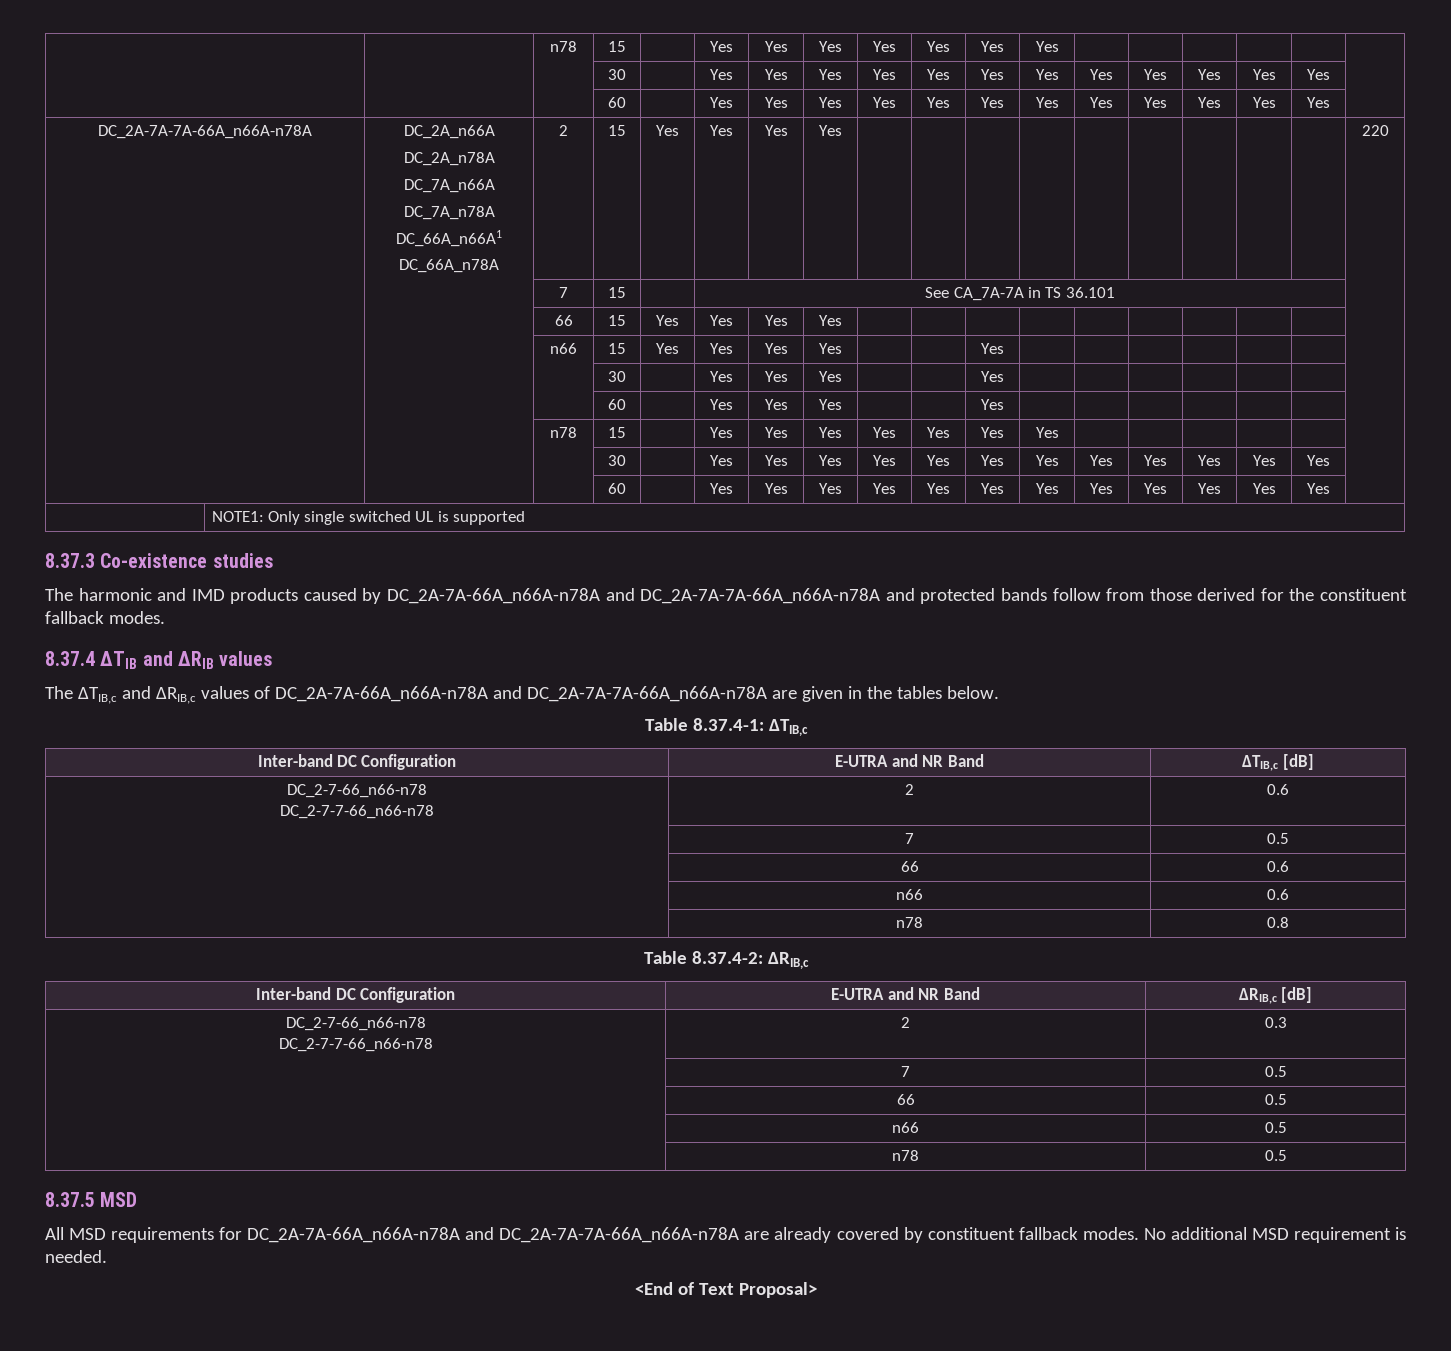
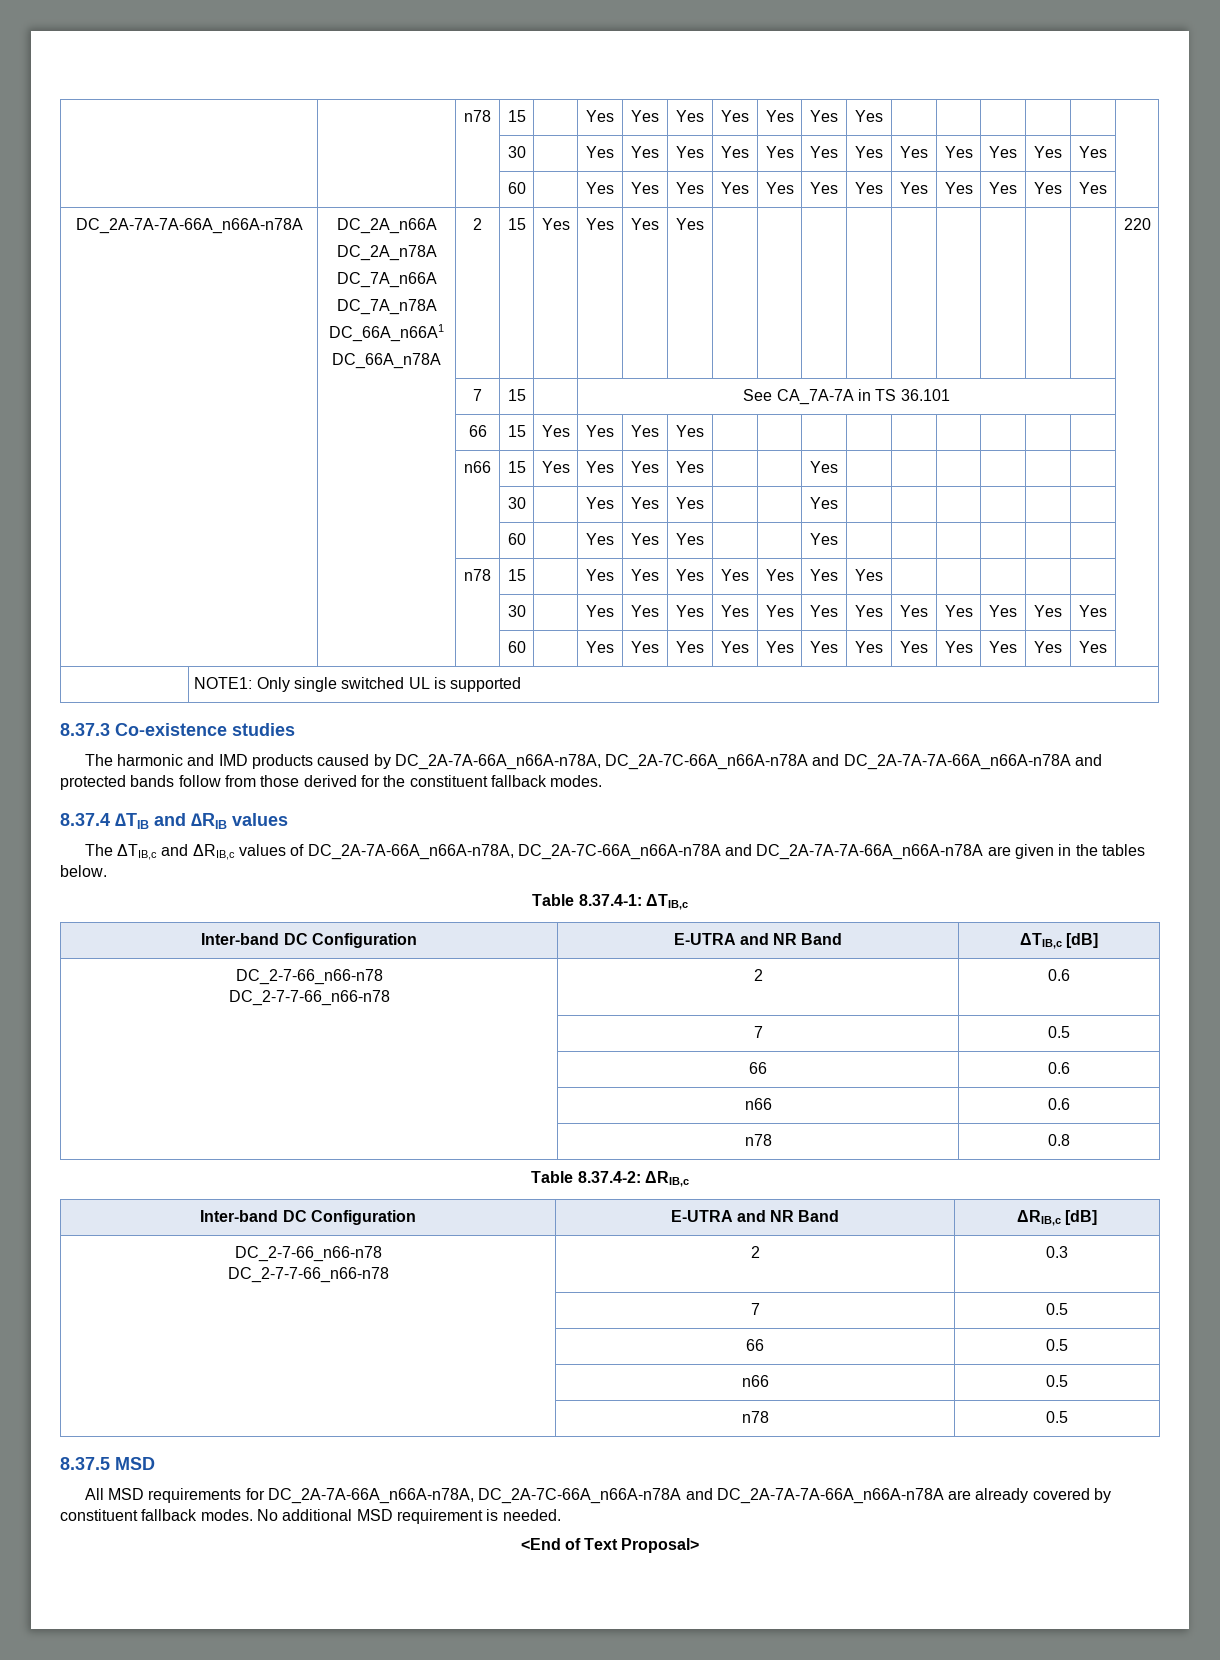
[387,588,601,604] DC_2A-7A-66A_n66A-n78A -> [394,754,809,770] DC_2A-7A-66A_n66A-n78A, DC_2A-7C-66A_n66A-n78A
[274,686,488,702] DC_2A-7A-66A_n66A-n78A -> [307,844,721,860] DC_2A-7A-66A_n66A-n78A, DC_2A-7C-66A_n66A-n78A
[247,1227,461,1243] DC_2A-7A-66A_n66A-n78A -> [267,1488,682,1504] DC_2A-7A-66A_n66A-n78A, DC_2A-7C-66A_n66A-n78A

